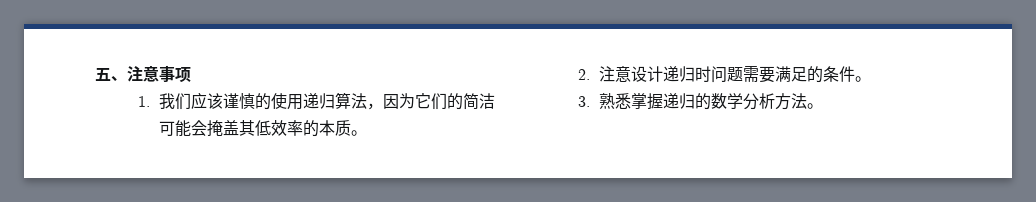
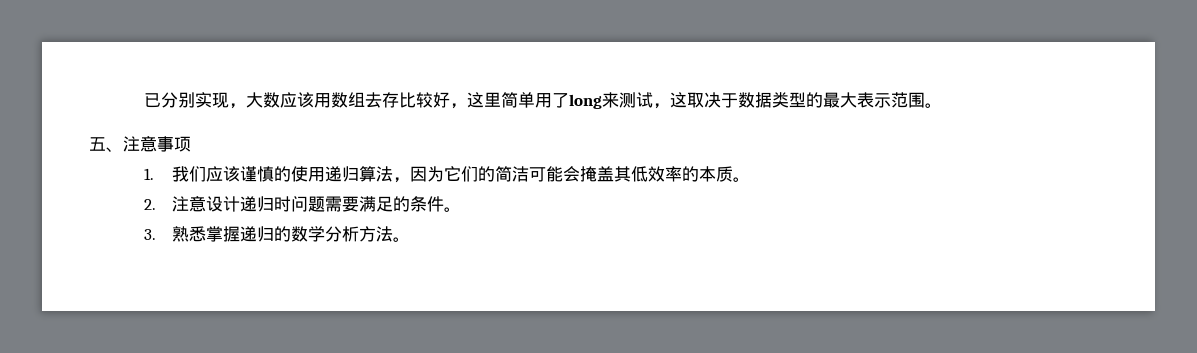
(95, 74) none -> [144,92,943,109] 已分别实现，大数应该用数组去存比较好，这里简单用了long来测试，这取决于数据类型的最大表示范围。 //

